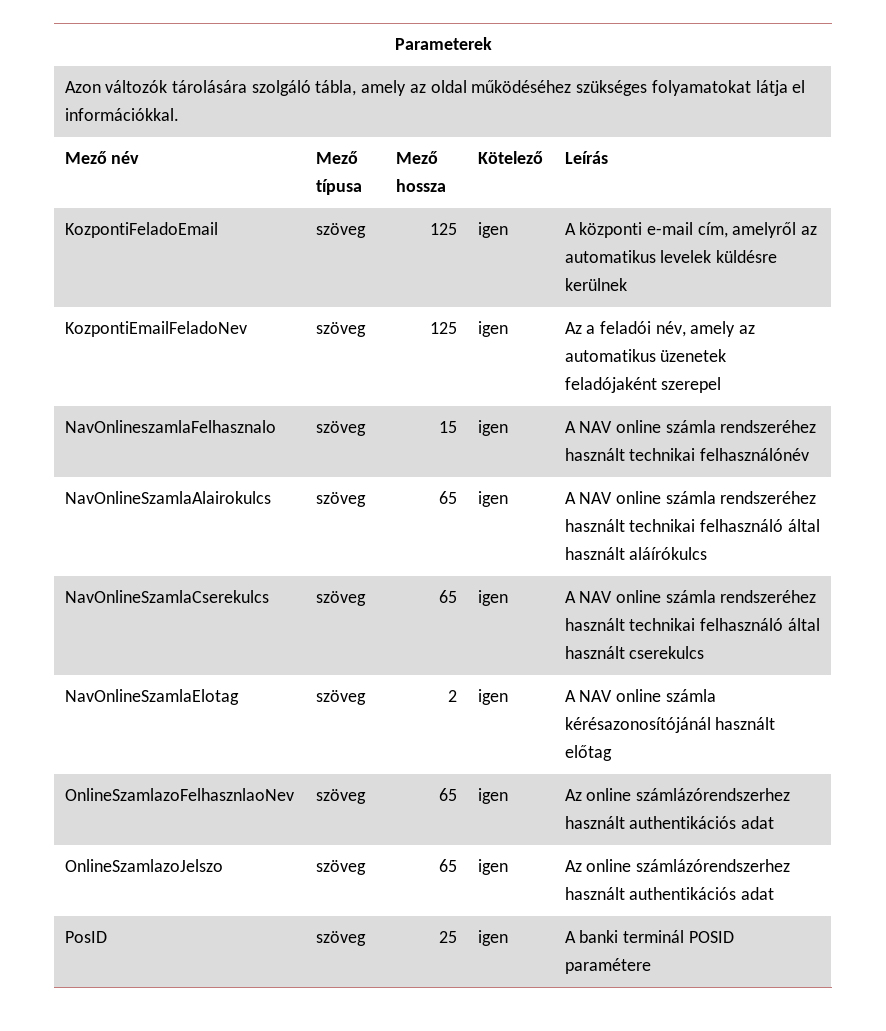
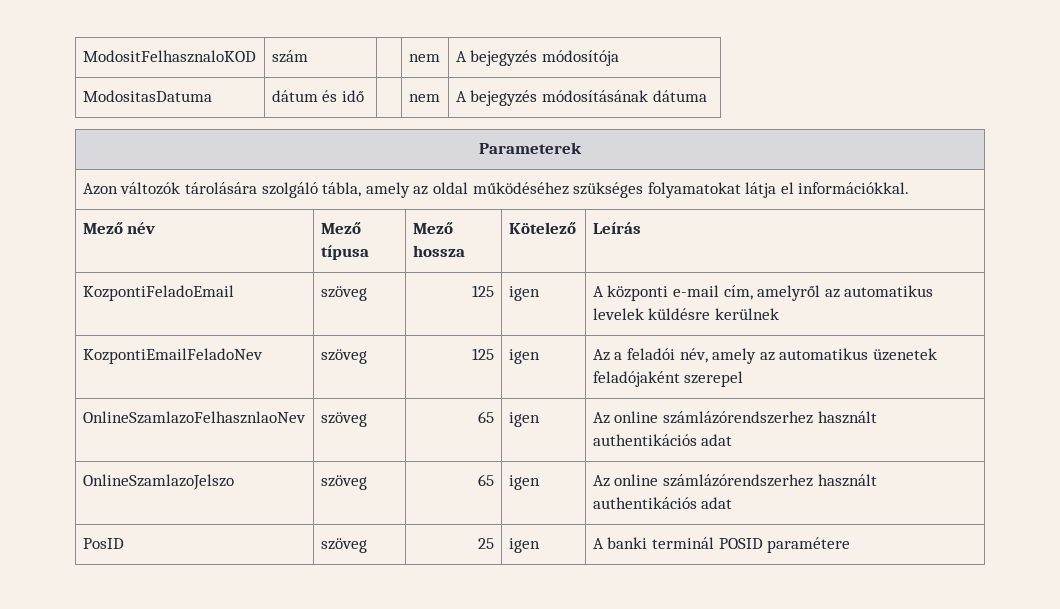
(394, 43) none -> [82,50,256,63] [271,50,308,63] [408,54,440,62] [455,50,619,66] [82,90,212,102] [271,90,364,102] [408,94,440,102] [455,90,707,106] ModositFelhasznaloKOD | szám | | nem | A bejegyzés módosítója // ModositasDatuma | dátum és idő | | nem | A bejegyzés módosításának dátuma //
[64,420,276,433] [315,421,366,436] [439,421,458,433] [477,420,508,436] [564,420,817,433] [564,448,810,461] [64,491,271,504] [315,492,366,507] [439,491,458,504] [477,491,508,507] [564,491,817,504] [564,519,820,532] [564,547,708,560] [64,590,269,603] [315,591,366,606] [439,590,458,603] [477,590,508,606] [564,590,817,603] [564,618,820,631] [564,646,705,659] [64,689,239,705] [315,690,366,705] [448,690,458,702] [477,689,508,705] [564,689,716,702] [564,717,776,733] [564,745,612,761] // NavOnlineszamlaFelhasznalo | szöveg | 15 | igen | A NAV online számla rendszeréhez használt technikai felhasználónév // NavOnlineSzamlaAlairokulcs | szöveg | 65 | igen | A NAV online számla rendszeréhez használt technikai felhasználó által használt aláírókulcs // NavOnlineSzamlaCserekulcs | szöveg | 65 | igen | A NAV online számla rendszeréhez használt technikai felhasználó által használt cserekulcs // NavOnlineSzamlaElotag | szöveg | 2 | igen | A NAV online számla kérésazonosítójánál használt előtag -> (744, 379) none

